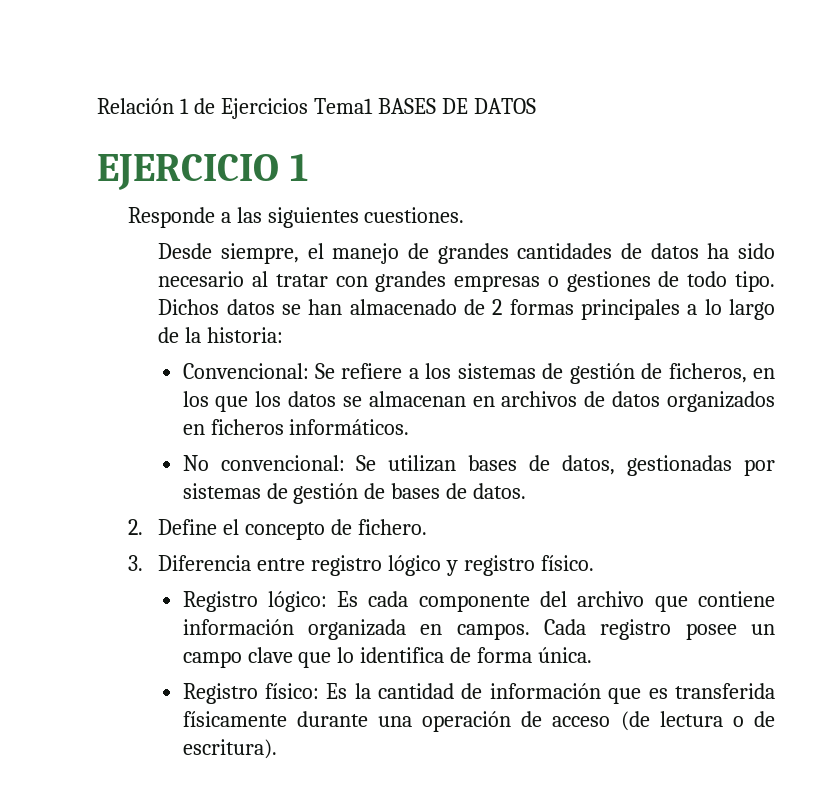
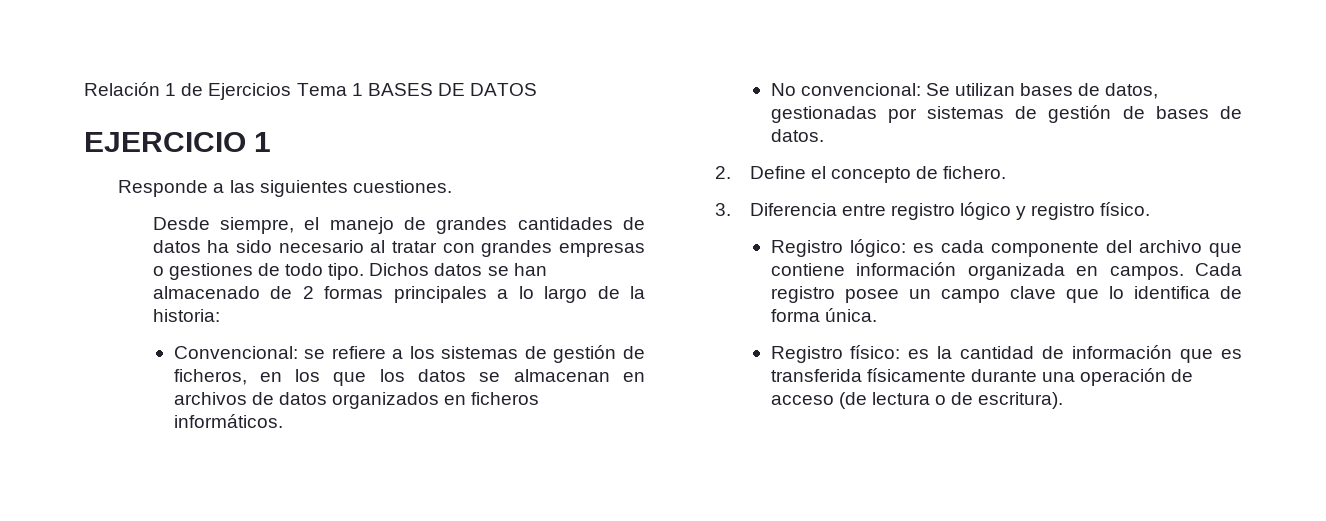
[313,98,373,114] Tema1 -> [296,83,363,96] Tema 1
[315,363,336,379] Se -> [304,349,326,359] se
[337,591,359,607] Es -> [912,243,934,253] es
[326,683,348,699] Es -> [908,349,930,359] es

